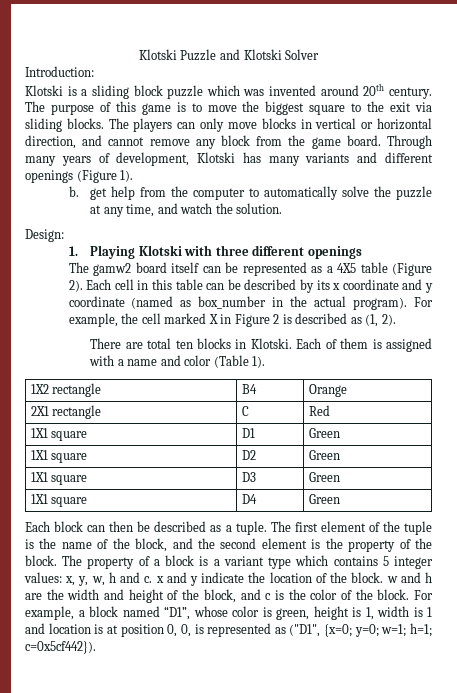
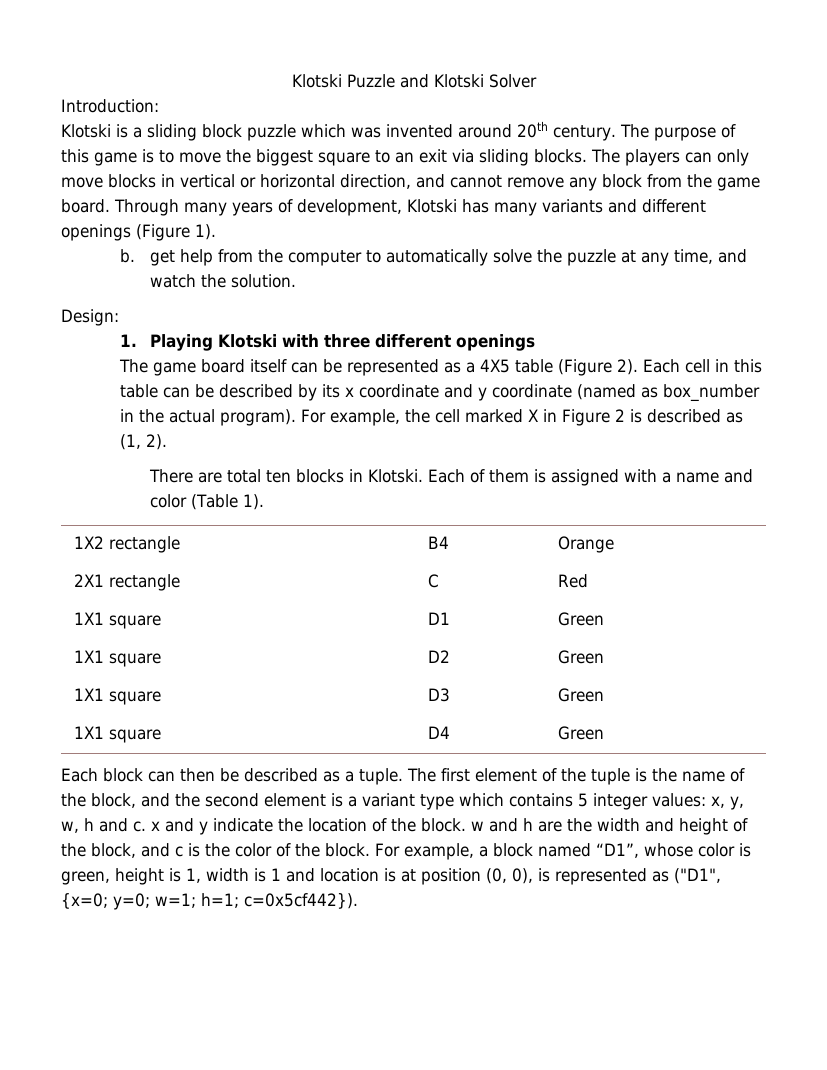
[367,101,385,112] the -> [395,152,414,163] an
[93,263,132,276] gamw2 -> [153,362,197,376] game
[325,538,433,552] [25,555,209,569] the property of the block. The property of a block is -> (343, 800) none
[167,624,191,637] 0, 0, -> [486,868,533,884] (0, 0),

